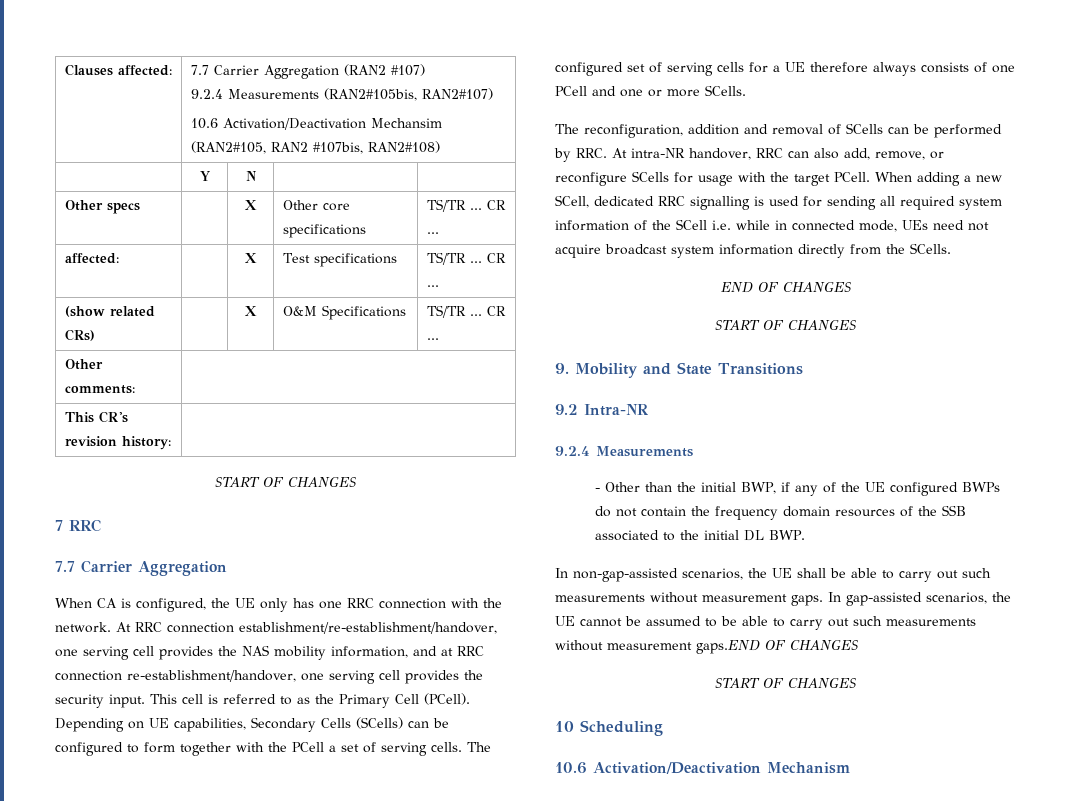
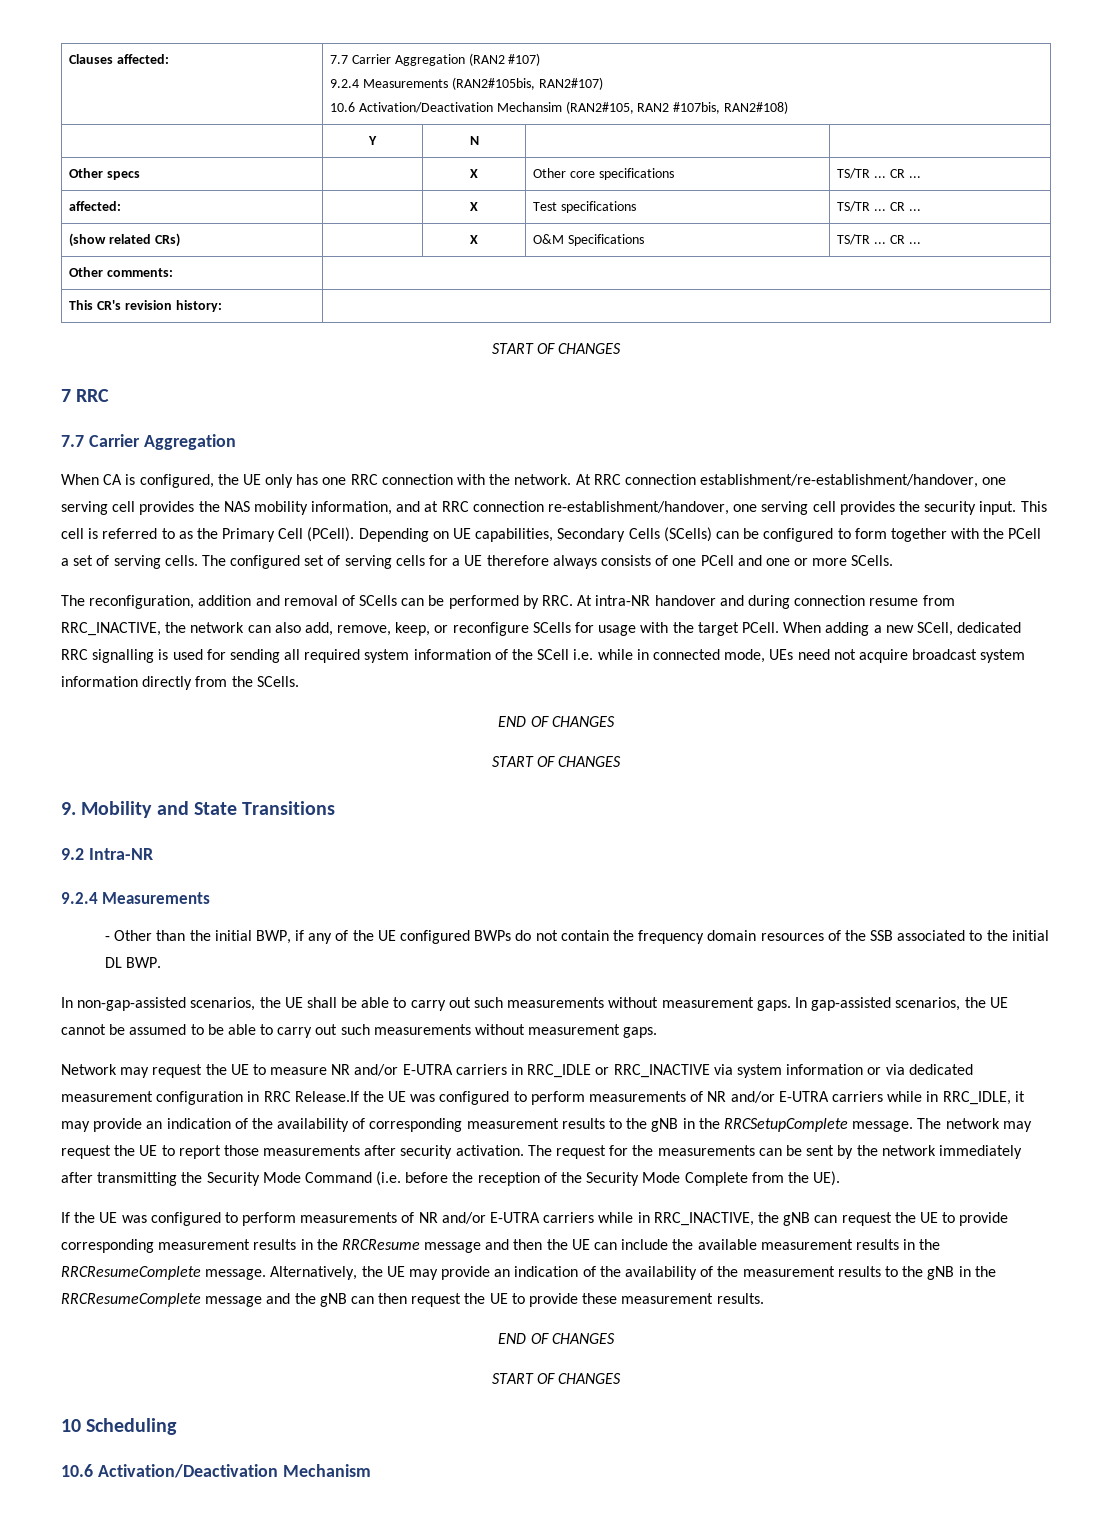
[689,148,783,160] handover, RRC -> [654,595,955,609] [61,622,245,636] handover and during connection resume from RRC_INACTIVE, the network
(925, 155) none -> [395,622,431,636] keep,
[696,640,760,654] gaps.END -> [623,1027,658,1038] [61,1064,973,1078] [61,1091,1025,1105] [61,1118,1032,1132] [61,1145,1022,1159] [61,1171,841,1186] [61,1212,1009,1226] [61,1239,941,1253] [61,1266,996,1280] [61,1293,764,1307] [498,1333,527,1344] gaps. // Network may request the UE to measure NR and/or E-UTRA carriers in RRC_IDLE or RRC_INACTIVE via system information or via dedicated measurement configuration in RRC Release.If the UE was configured to perform measurements of NR and/or E-UTRA carriers while in RRC_IDLE, it may provide an indication of the availability of corresponding measurement results to the gNB in the RRCSetupComplete message. The network may request the UE to report those measurements after security activation. The request for the measurements can be sent by the network immediately after transmitting the Security Mode Command (i.e. before the reception of the Security Mode Complete from the UE). // If the UE was configured to perform measurements of NR and/or E-UTRA carriers while in RRC_INACTIVE, the gNB can request the UE to provide corresponding measurement results in the RRCResume message and then the UE can include the available measurement results in the RRCResumeComplete message. Alternatively, the UE may provide an indication of the availability of the measurement results to the gNB in the RRCResumeComplete message and the gNB can then request the UE to provide these measurement results. // END

